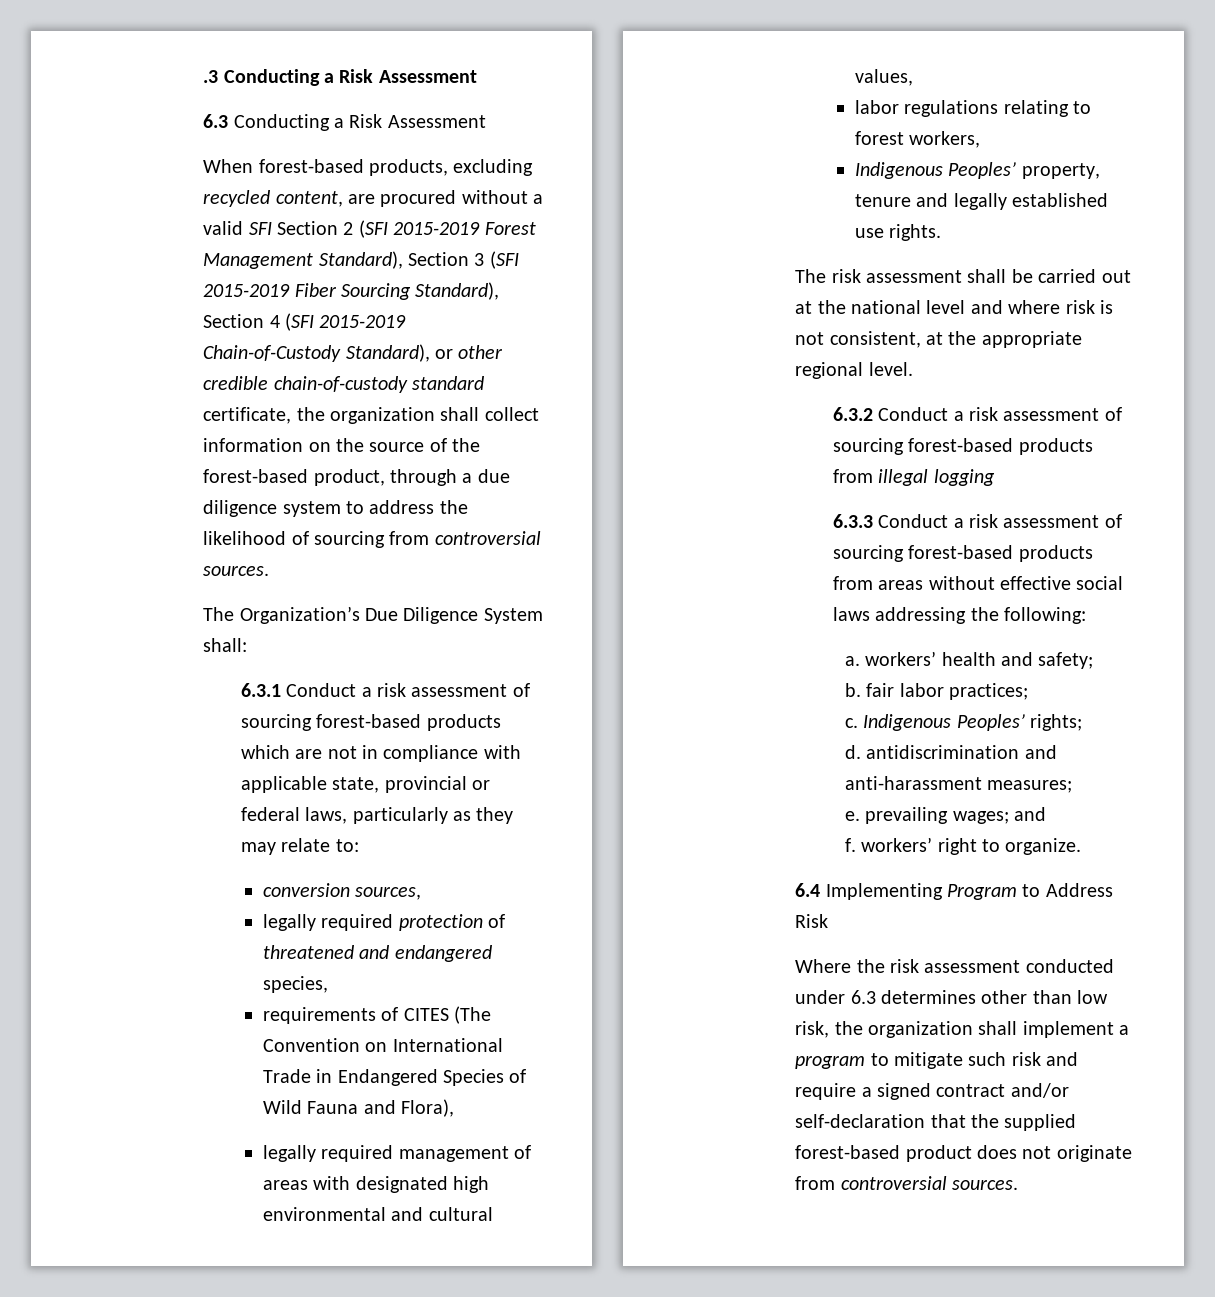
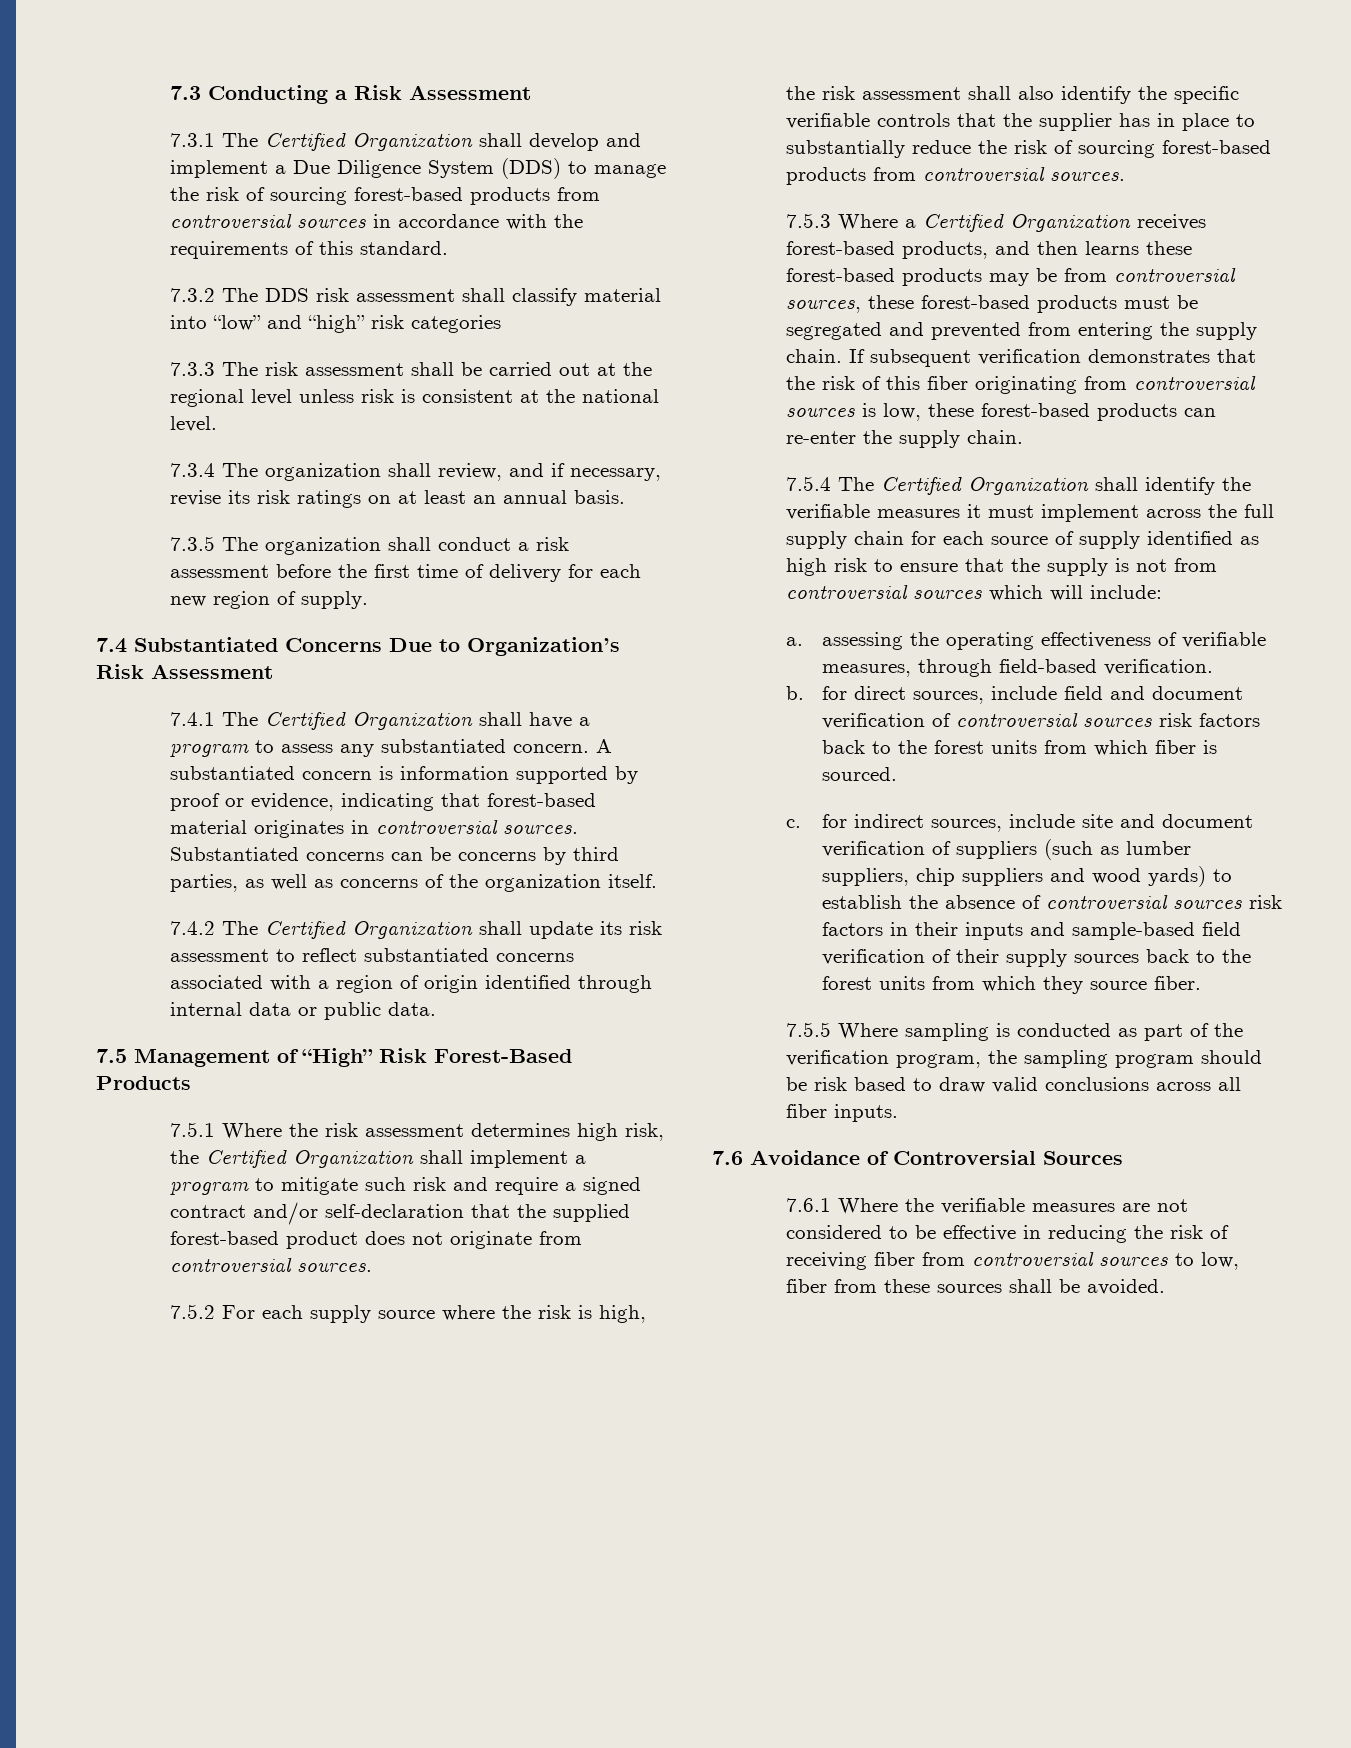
[203,69,477,86] [203,114,486,131] [203,159,534,176] [203,190,544,207] [203,220,536,238] [203,251,519,269] [203,282,500,300] [203,313,407,331] [203,344,504,362] [203,376,484,393] [203,407,539,424] [203,438,481,452] [203,469,510,486] [203,500,468,517] [203,531,541,548] [203,566,270,576] [203,606,543,624] [203,638,248,652] [240,683,530,697] [240,714,501,731] [240,745,521,762] [240,776,490,793] [240,807,514,824] [240,838,359,855] [262,883,422,900] [262,914,505,931] [262,945,492,962] [262,976,328,993] [262,1006,491,1024] [262,1038,503,1052] [262,1069,527,1086] [262,1099,454,1117] [262,1145,531,1162] [262,1176,489,1193] [262,1207,493,1221] [854,69,913,86] [854,100,1091,117] [854,131,981,148] [854,162,1100,179] [854,193,1108,210] [854,224,942,241] .3 Conducting a Risk Assessment // 6.3 Conducting a Risk Assessment // When forest-based products, excluding recycled content, are procured without a valid SFI Section 2 (SFI 2015-2019 Forest Management Standard), Section 3 (SFI 2015-2019 Fiber Sourcing Standard), Section 4 (SFI 2015-2019 Chain-of-Custody Standard), or other credible chain-of-custody standard certificate, the organization shall collect information on the source of the forest-based product, through a due diligence system to address the likelihood of sourcing from controversial sources. // The Organization’s Due Diligence System shall: // 6.3.1 Conduct a risk assessment of sourcing forest-based products which are not in compliance with applicable state, provincial or federal laws, particularly as they may relate to: // conversion sources, // legally required protection of threatened and endangered species, // requirements of CITES (The Convention on International Trade in Endangered Species of Wild Fauna and Flora), // legally required management of areas with designated high environmental and cultural values, // labor regulations relating to forest workers, // Indigenous Peoples’ property, tenure and legally established use rights. // -> [169,85,531,104] [169,132,641,151] [169,158,666,179] [169,187,600,205] [169,213,583,230] [169,241,448,259] [169,288,661,306] [169,315,501,333] [169,362,215,376] 7.3 Conducting a Risk Assessment // 7.3.1 The Certified Organization shall develop and implement a Due Diligence System (DDS) to manage the risk of sourcing forest-based products from controversial sources in accordance with the requirements of this standard. // 7.3.2 The DDS risk assessment shall classify material into “low” and “high” risk categories // 7.3.3
[850,300,1113,314] [795,331,1082,348] [795,362,913,379] [832,407,1122,421] [832,438,1093,455] [832,469,995,486] [832,514,1122,528] [832,545,1093,562] [832,576,1124,590] [832,607,1086,624] [844,651,1094,669] [844,683,1028,700] [844,714,1082,731] [844,745,1057,759] [844,776,1073,793] [844,807,1046,824] [844,837,1082,855] [795,883,1113,900] [795,914,829,928] [795,959,1114,973] [795,990,1109,1004] [795,1021,973,1038] national level and where risk is not consistent, at the appropriate regional level. // 6.3.2 Conduct a risk assessment of sourcing forest-based products from illegal logging // 6.3.3 Conduct a risk assessment of sourcing forest-based products from areas without effective social laws addressing the following: // a. workers’ health and safety; // b. fair labor practices; // c. Indigenous Peoples’ rights; // d. antidiscrimination and anti-harassment measures; // e. prevailing wages; and // f. workers’ right to organize. // 6.4 Implementing Program to Address Risk // Where the risk assessment conducted under 6.3 determines other than low risk, the organization -> [169,389,659,407] [169,416,217,432] [169,463,661,481] [169,490,625,508] [169,536,569,555] [169,564,641,582] [169,591,368,609] [96,637,620,656] [96,664,273,679] [169,711,590,730] [169,739,612,757] [169,766,638,784] [169,793,596,811] [169,819,578,838] [169,847,619,865] [169,874,657,892] [169,920,662,939] [169,948,574,962] [169,975,652,993] [169,1002,436,1020] [96,1048,572,1067] [96,1076,191,1090] [169,1122,664,1141] [169,1149,414,1168] regional level unless risk is consistent at the national level. // 7.3.4 The organization shall review, and if necessary, revise its risk ratings on at least an annual basis. // 7.3.5 The organization shall conduct a risk assessment before the first time of delivery for each new region of supply. // 7.4 Substantiated Concerns Due to Organization’s Risk Assessment // 7.4.1 The Certified Organization shall have a program to assess any substantiated concern. A substantiated concern is information supported by proof or evidence, indicating that forest-based material originates in controversial sources. Substantiated concerns can be concerns by third parties, as well as concerns of the organization itself. // 7.4.2 The Certified Organization shall update its risk assessment to reflect substantiated concerns associated with a region of origin identified through internal data or public data. // 7.5 Management of “High” Risk Forest-Based Products // 7.5.1 Where the risk assessment determines high risk, the Certified Organization
(1018, 1185) none -> [169,1304,646,1323] [785,86,1239,104] [785,113,1255,131] [785,140,1271,158] [785,166,1125,185] [785,213,1206,232] [785,241,1192,259] [785,267,1236,286] [785,295,1198,313] [785,322,1257,340] [785,349,1256,367] [785,375,1256,394] [785,403,1216,421] [785,430,1023,448] [785,476,1251,495] [785,504,1274,522] [785,531,1259,549] [785,558,1217,576] [785,584,1162,601] [785,632,1267,650] [822,659,1214,677] [785,686,1244,704] [822,712,1261,729] [822,740,1218,756] [822,767,898,781] [785,814,1254,832] [822,839,1192,860] [822,866,1233,887] [822,894,1283,909] [822,922,1242,940] [822,949,1252,967] [822,976,1202,994] [785,1022,1243,1041] [785,1050,1262,1068] [785,1077,1241,1093] [785,1104,898,1122] [712,1150,1123,1165] [785,1198,1188,1214] [785,1225,1229,1243] [785,1251,1239,1270] [785,1279,1165,1295] // 7.5.2 For each supply source where the risk is high, the risk assessment shall also identify the specific verifiable controls that the supplier has in place to substantially reduce the risk of sourcing forest-based products from controversial sources. // 7.5.3 Where a Certified Organization receives forest-based products, and then learns these forest-based products may be from controversial sources, these forest-based products must be segregated and prevented from entering the supply chain. If subsequent verification demonstrates that the risk of this fiber originating from controversial sources is low, these forest-based products can re-enter the supply chain. // 7.5.4 The Certified Organization shall identify the verifiable measures it must implement across the full supply chain for each source of supply identified as high risk to ensure that the supply is not from controversial sources which will include: // a. assessing the operating effectiveness of verifiable measures, through field-based verification. // b. for direct sources, include field and document verification of controversial sources risk factors back to the forest units from which fiber is sourced. // c. for indirect sources, include site and document verification of suppliers (such as lumber suppliers, chip suppliers and wood yards) to establish the absence of controversial sources risk factors in their inputs and sample-based field verification of their supply sources back to the forest units from which they source fiber. // 7.5.5 Where sampling is conducted as part of the verification program, the sampling program should be risk based to draw valid conclusions across all fiber inputs. // 7.6 Avoidance of Controversial Sources // 7.6.1 Where the verifiable measures are not considered to be effective in reducing the risk of receiving fiber from controversial sources to low, fiber from these sources shall be avoided.

